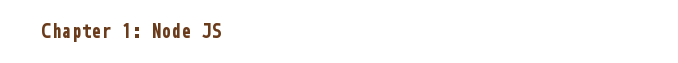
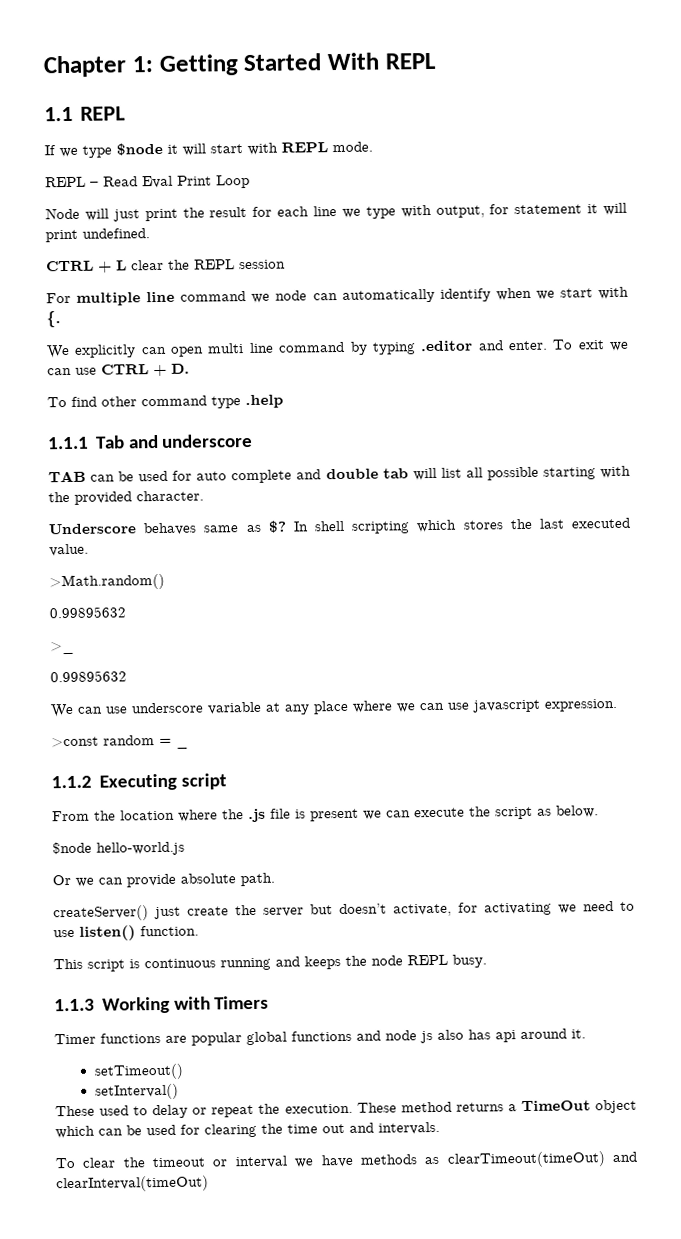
[151,23,221,38] Node JS -> [158,52,436,76] [44,106,125,122] [44,141,373,158] [45,174,250,189] [45,202,627,222] [45,228,150,243] [46,259,286,273] [46,286,629,306] [46,311,61,328] [46,339,629,359] [47,363,190,377] [47,394,284,409] [47,433,254,450] [48,465,631,484] [48,490,204,505] [48,517,632,536] [49,543,89,557] [49,573,165,591] [49,606,126,619] [50,641,75,655] [50,670,127,683] [50,698,618,718] [51,735,189,749] [51,773,227,791] [52,805,599,823] [52,841,185,856] [52,872,275,888] [53,901,635,922] [53,925,199,941] [53,954,487,972] [54,995,270,1014] [54,1028,586,1046] [93,1063,184,1080] [94,1083,179,1100] [55,1099,637,1119] [55,1121,440,1139] [55,1151,638,1169] [56,1175,209,1193] Getting Started With REPL // 1.1 REPL // If we type $node it will start with REPL mode. // REPL – Read Eval Print Loop // Node will just print the result for each line we type with output, for statement it will print undefined. // CTRL + L clear the REPL session // For multiple line command we node can automatically identify when we start with {. // We explicitly can open multi line command by typing .editor and enter. To exit we can use CTRL + D. // To find other command type .help // 1.1.1 Tab and underscore // TAB can be used for auto complete and double tab will list all possible starting with the provided character. // Underscore behaves same as $? In shell scripting which stores the last executed value. // >Math.random() // 0.99895632 // >_ // 0.99895632 // We can use underscore variable at any place where we can use javascript expression. // >const random = _ // 1.1.2 Executing script // From the location where the .js file is present we can execute the script as below. // $node hello-world.js // Or we can provide absolute path. // createServer() just create the server but doesn’t activate, for activating we need to use listen() function. // This script is continuous running and keeps the node REPL busy. // 1.1.3 Working with Timers // Timer functions are popular global functions and node js also has api around it. // setTimeout() // setInterval() // These used to delay or repeat the execution. These method returns a TimeOut object which can be used for clearing the time out and intervals. // To clear the timeout or interval we have methods as clearTimeout(timeOut) and clearInterval(timeOut)

